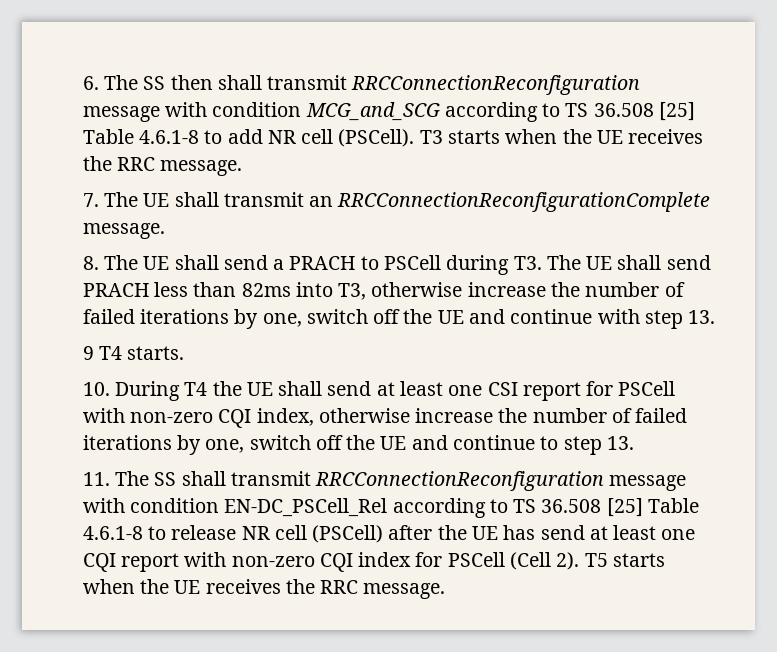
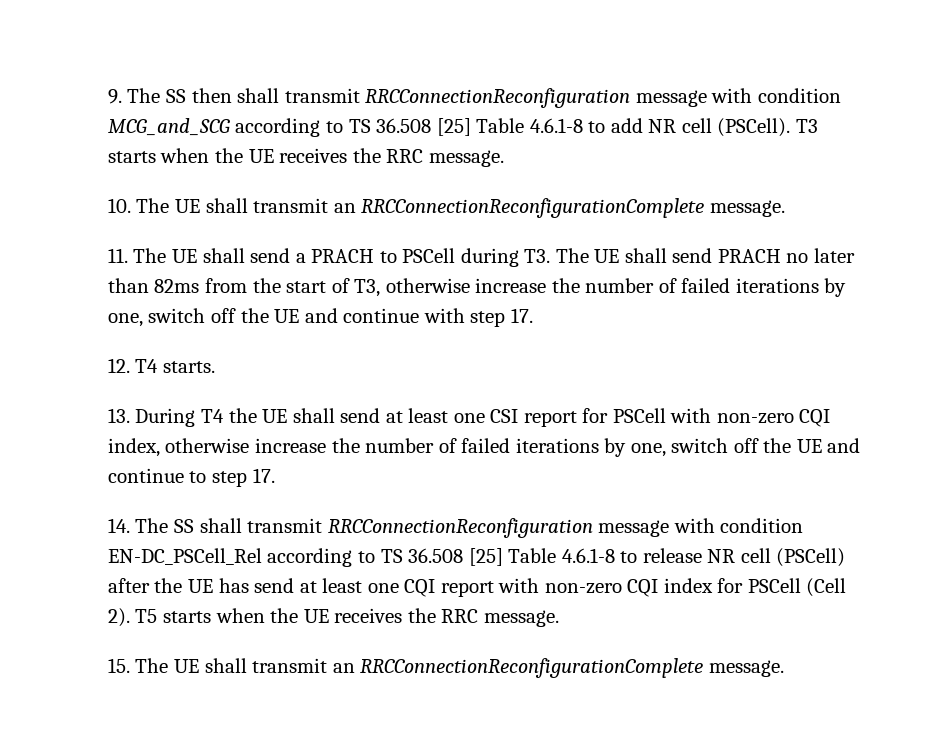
[82,76,99,90] 6. -> [107,89,122,104] 9.
[82,193,99,207] 7. -> [107,198,131,213] 10.
[82,256,99,270] 8. -> [107,248,128,263] 11.
[154,282,333,297] less than 82ms into -> [786,248,855,263] [107,278,350,293] no later than 82ms from the start of
[688,310,716,324] [82,346,94,360] 13. // 9 -> [510,308,533,323] [107,358,130,373] 17. // 12.
[82,382,110,396] 10. -> [107,408,130,423] 13.
[606,436,634,450] [82,472,110,486] 13. // 11. -> [252,468,275,483] [107,518,130,533] 17. // 14.
(446, 591) none -> [107,658,784,678] // 15. The UE shall transmit an RRCConnectionReconfigurationComplete message.

